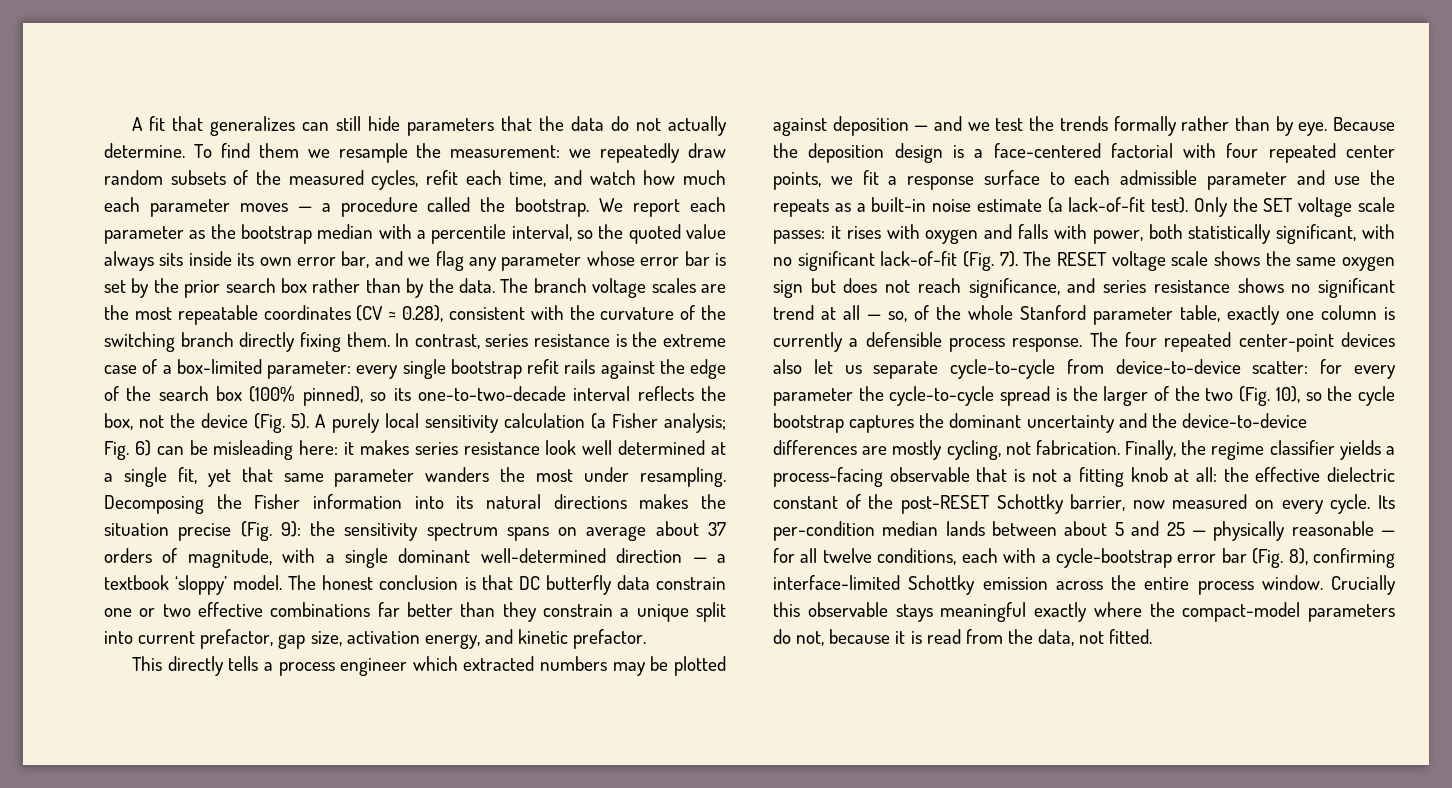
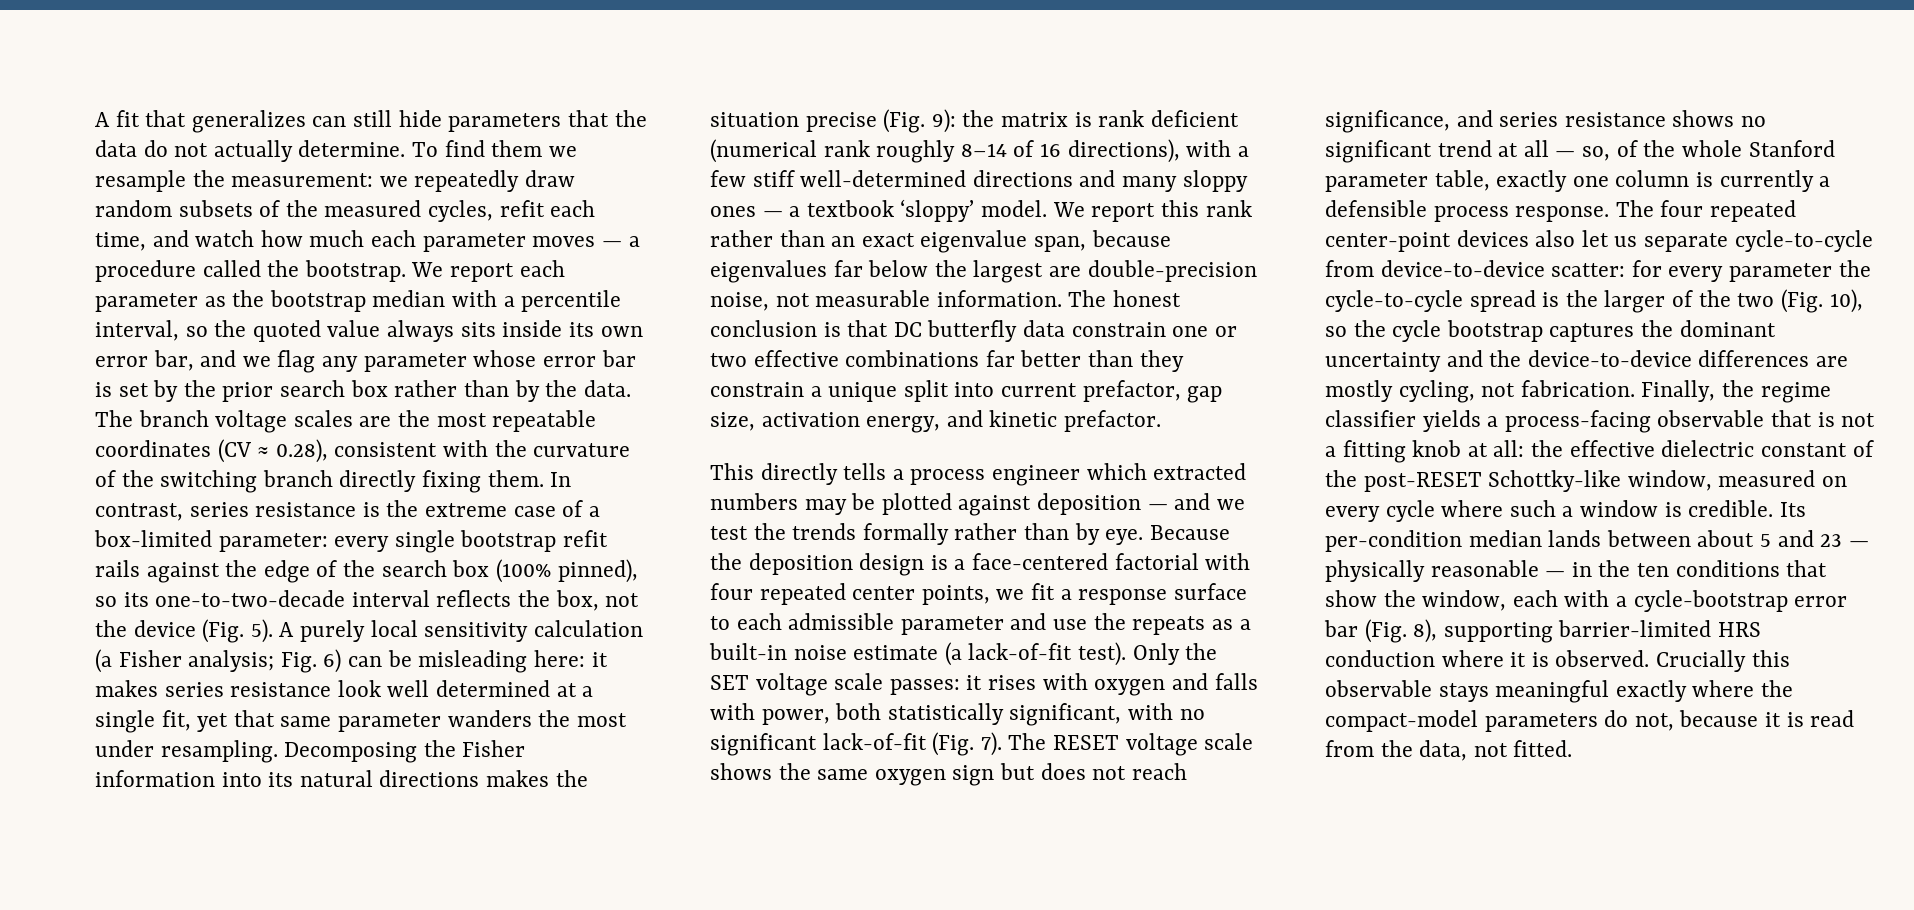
[344,521,726,541] [104,548,683,568] sensitivity spectrum spans on average about 37 orders of magnitude, with a single dominant well-determined direction -> [1001,110,1239,127] [710,139,1249,163] [710,170,1248,192] [710,206,756,217] matrix is rank deficient (numerical rank roughly 8–14 of 16 directions), with a few stiff well-determined directions and many sloppy ones
(283, 582) none -> [1052,200,1252,222] [710,230,1171,253] [710,260,1257,283] [710,290,1062,311] We report this rank rather than an exact eigenvalue span, because eigenvalues far below the largest are double-precision noise, not measurable information.
[996,494,1371,514] Schottky barrier, now measured on every cycle. -> [1488,470,1848,492] [1325,500,1774,522] Schottky-like window, measured on every cycle where such a window is credible.
[1166,522,1185,536] 25 -> [1820,534,1843,547] 23
[773,548,957,565] for all twelve conditions, -> [1571,560,1828,577] [1325,590,1507,611] in the ten conditions that show the window,
[1313,548,1395,568] [773,575,1323,595] confirming interface-limited Schottky emission across the entire process window. -> [1443,620,1762,643] [1325,650,1650,667] supporting barrier-limited HRS conduction where it is observed.

